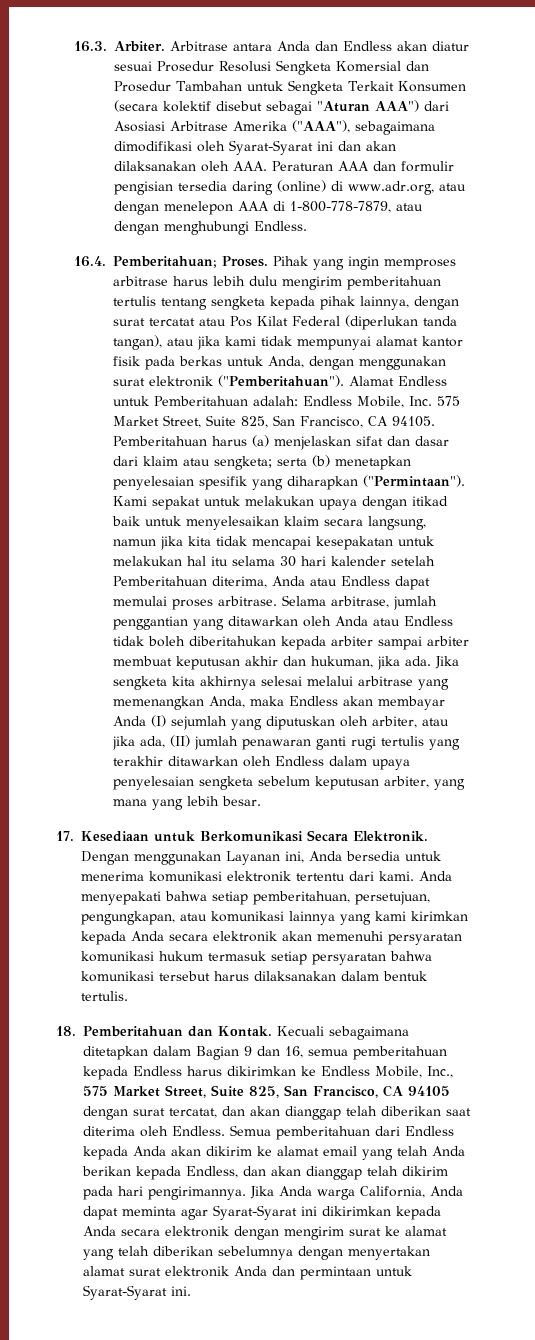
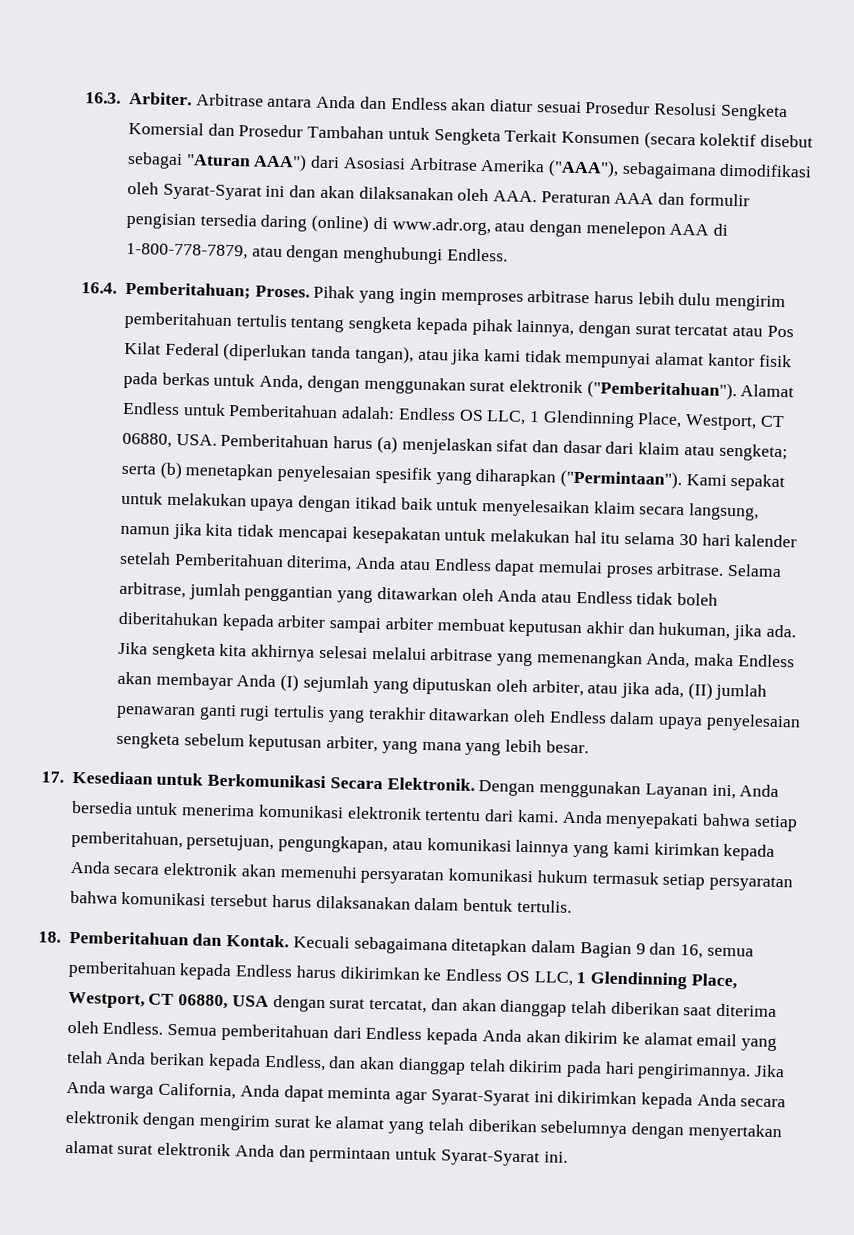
[357,396,461,408] [113,415,436,428] Mobile, Inc. 575 Market Street, Suite 825, San Francisco, CA 94105. -> [458,409,785,431] [121,432,217,448] OS LLC, 1 Glendinning Place, Westport, CT 06880, USA.
[375,1066,453,1078] [83,1085,450,1098] Mobile, Inc., 575 Market Street, Suite 825, San Francisco, CA 94105 -> [505,970,737,990] [67,991,269,1010] OS LLC, 1 Glendinning Place, Westport, CT 06880, USA

